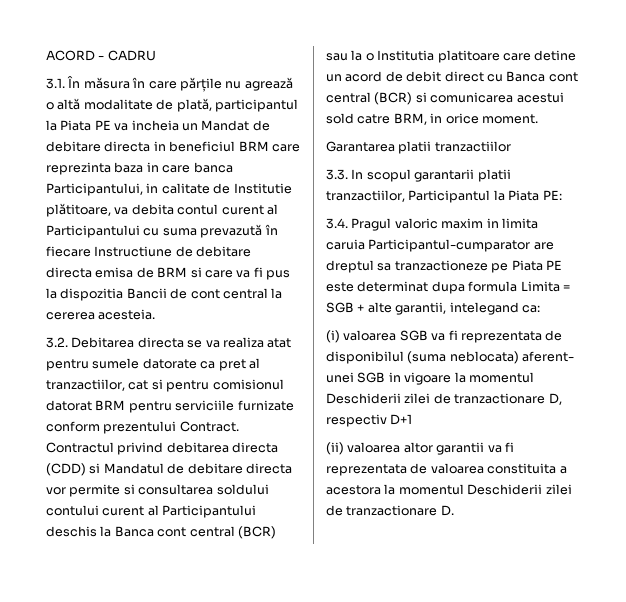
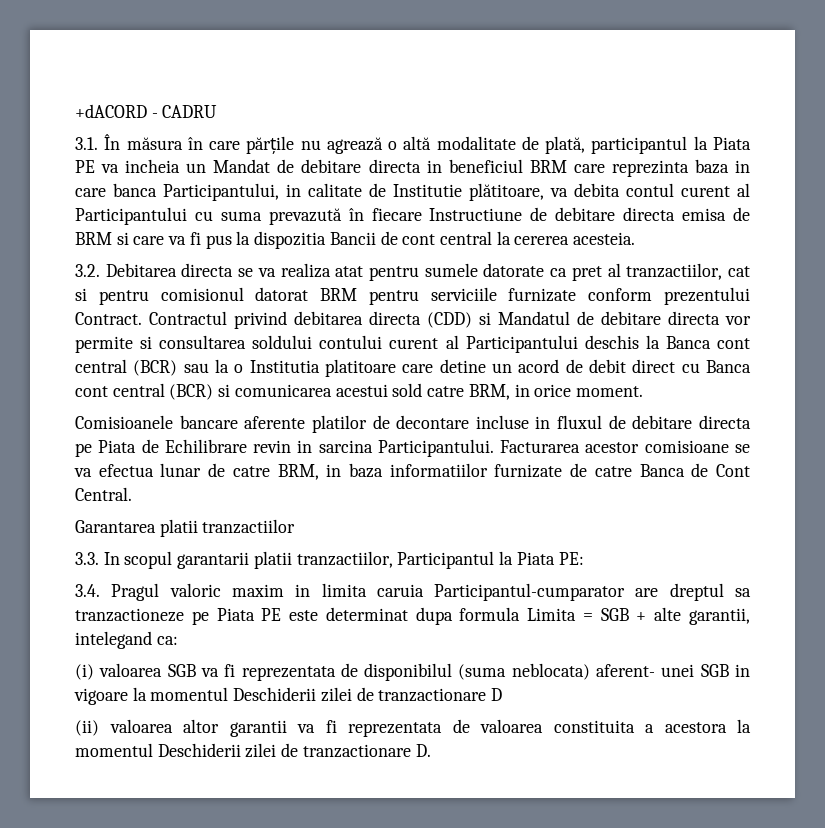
[46,50,95,61] ACORD -> [75,104,147,118] +dACORD
(538, 119) none -> [75,415,751,433] [75,439,750,457] [74,463,750,480] [75,487,132,501] // Comisioanele bancare aferente platilor de decontare incluse in fluxul de debitare directa pe Piata de Echilibrare revin in sarcina Participantului. Facturarea acestor comisioane se va efectua lunar de catre BRM, in baza informatiilor furnizate de catre Banca de Cont Central.
[548,393,562,405] [326,414,413,427] D, respectiv D+1 -> [491,688,503,701] D

